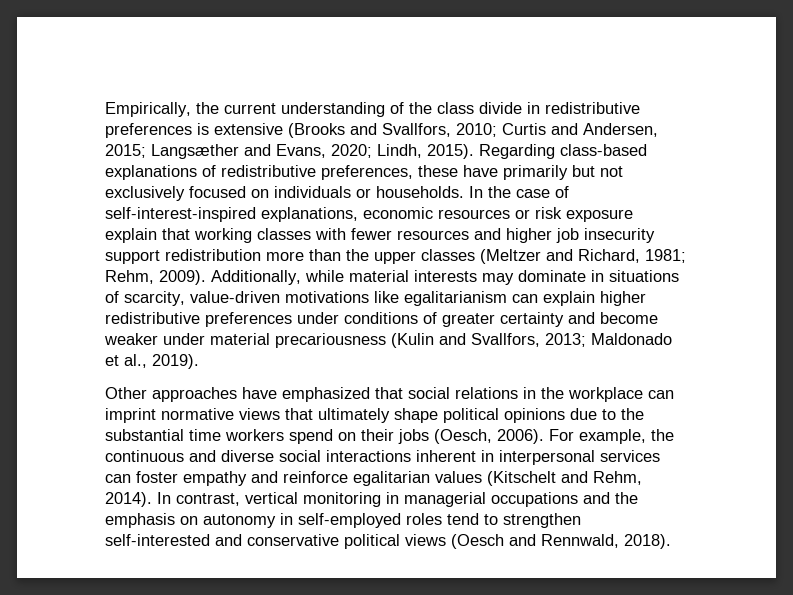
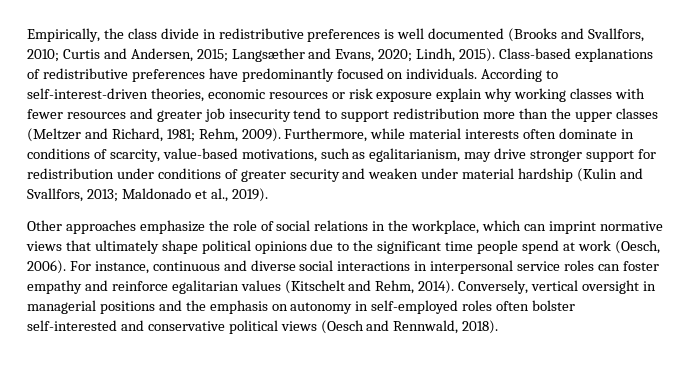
[224,102,432,117] current understanding of the -> (124, 33) none
[214,123,283,135] extensive -> [397,28,505,39] well documented
[479,144,647,159] Regarding class-based -> [499,48,572,59] Class-based
[321,165,623,180] [105,186,569,201] [105,207,358,222] preferences, these have primarily but not exclusively focused on individuals or households. In the case of self-interest-inspired explanations, -> [131,68,559,82] [27,88,204,102] preferences have predominantly focused on individuals. According to self-interest-driven theories,
[162,228,190,240] that -> [484,88,513,102] why
[506,228,552,243] higher -> [156,110,202,122] greater
(655, 235) none -> [293,108,338,119] tend to
[211,270,301,285] Additionally, -> [284,128,368,142] Furthermore,
[482,273,514,285] may -> [523,129,557,139] often
[609,270,679,282] situations -> [27,148,90,159] conditions
[190,291,646,306] [105,312,658,327] [104,333,158,345] value-driven motivations like egalitarianism can explain higher redistributive preferences under conditions of greater certainty and become weaker -> [162,148,656,162] [27,168,419,182] value-based motivations, such as egalitarianism, may drive stronger support for redistribution under conditions of greater security and weaken
[275,333,386,348] precariousness -> [518,168,574,182] hardship
[242,387,403,402] have emphasized that -> [139,220,274,234] emphasize the role of
[568,387,643,402] workplace -> [411,220,522,234] workplace, which
[105,429,429,444] substantial time workers spend on their jobs -> [377,240,611,254] significant time people spend at work
[579,429,674,444] example, the -> [94,261,149,274] instance,
[416,450,476,462] inherent -> (411, 266) none
[600,450,660,462] services -> [517,260,595,271] service roles
[157,492,381,507] In contrast, vertical monitoring -> [458,280,640,294] Conversely, vertical oversight
[491,492,578,507] occupations -> [99,301,155,314] positions
[447,513,581,528] tend to strengthen -> [496,300,576,311] often bolster

